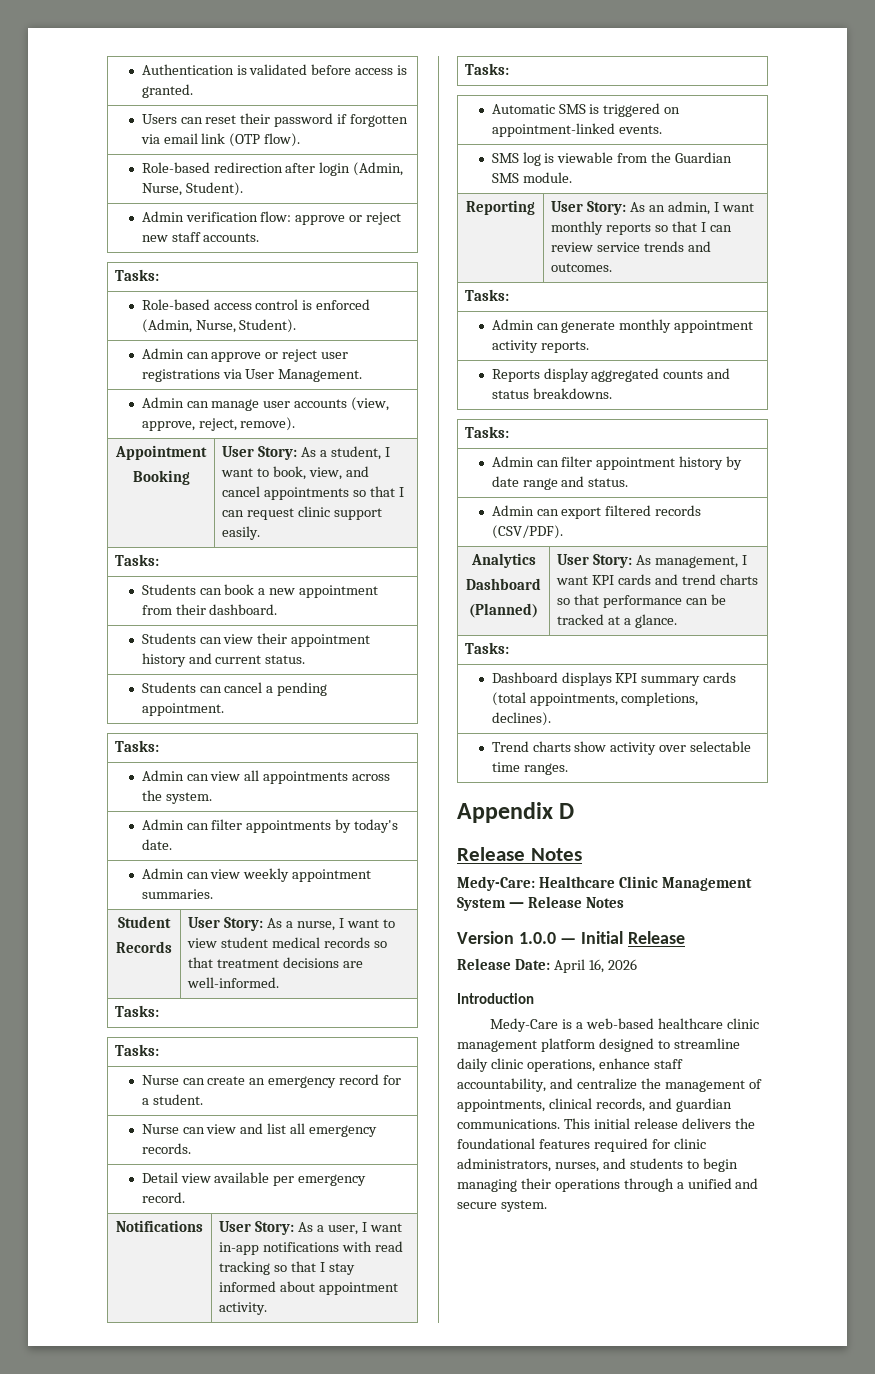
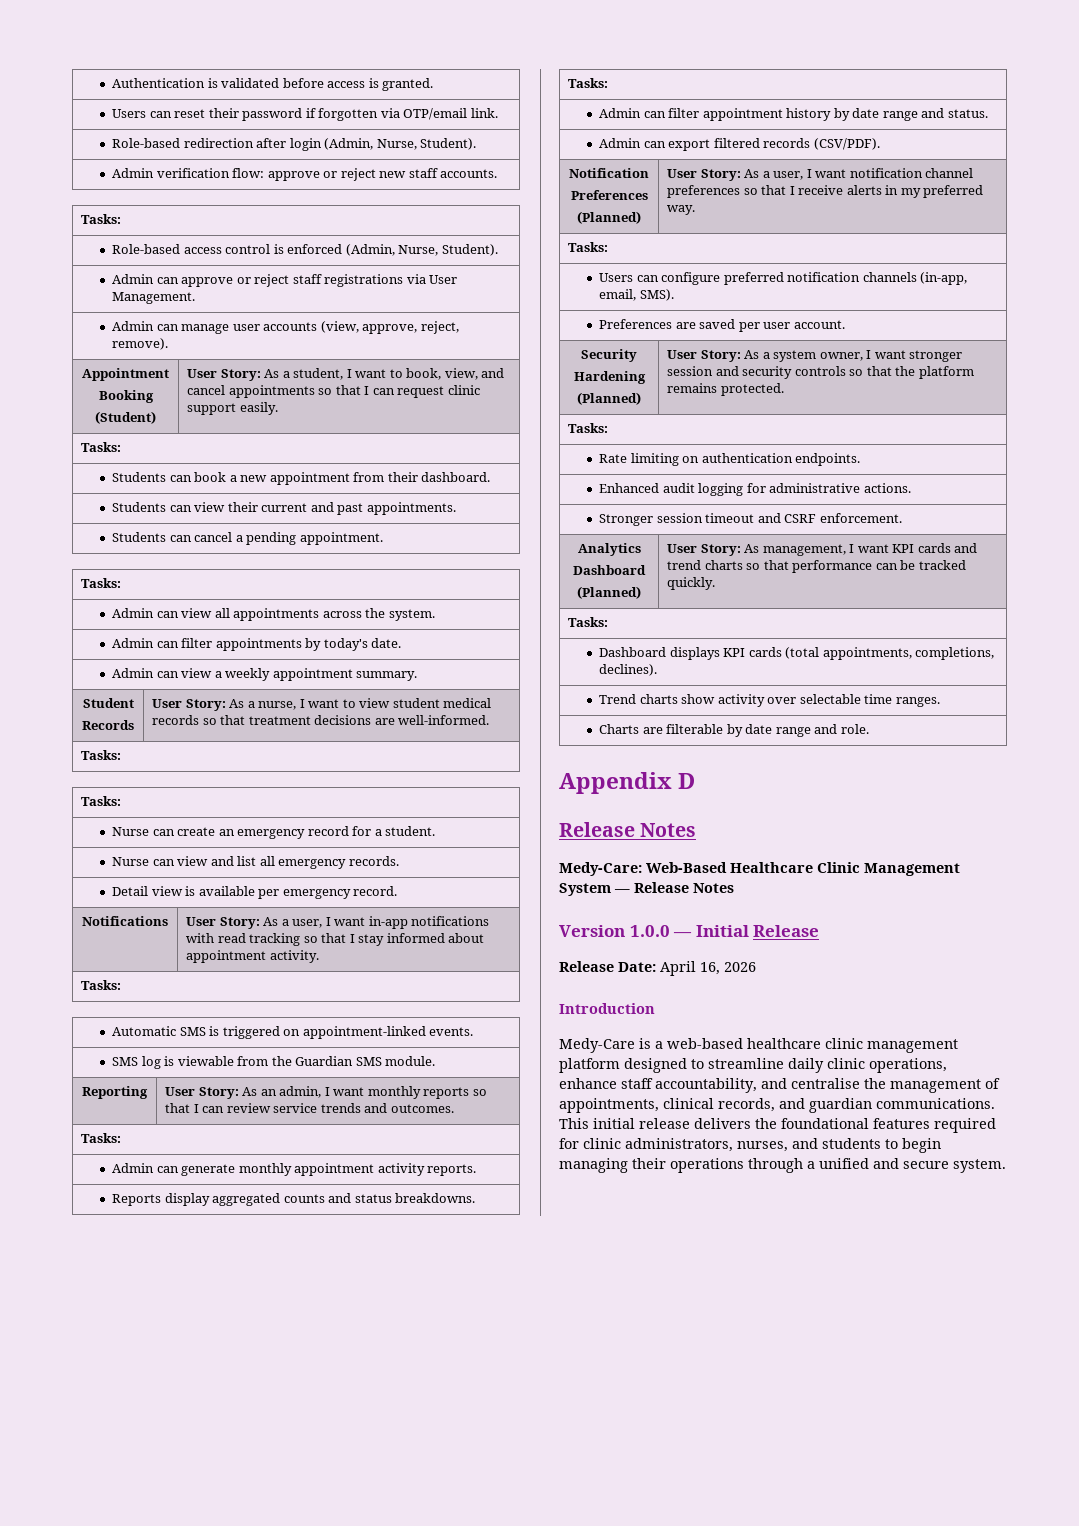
[163,133,301,147] email link (OTP flow). -> [403,108,498,120] OTP/email link.
[321,352,349,359] user -> [292,274,322,284] staff
(190, 477) none -> [95,411,156,424] // (Student)
[291,634,371,647] [141,653,306,667] appointment history and current status. -> [261,502,456,515] current and past appointments.
(241, 874) none -> [214,671,222,678] a
[141,889,213,899] summaries. -> [356,671,418,681] summary.
(211, 1178) none -> [185,886,196,896] is
(563, 532) none -> [569,168,649,178] [570,190,648,200] [577,211,641,224] [667,168,974,181] [667,185,984,198] [667,205,696,215] [568,242,609,252] [599,272,968,285] [599,289,674,301] [599,319,845,332] [581,349,637,362] [573,371,646,384] [577,392,641,405] [667,350,963,362] [667,366,974,379] [667,383,784,396] [568,423,609,433] [599,453,861,466] [599,483,911,496] [599,513,902,526] // Notification // Preferences // (Planned) | User Story: As a user, I want notification channel preferences so that I receive alerts in my preferred way. // Tasks: // Users can configure preferred notification channels (in-app, email, SMS). // Preferences are saved per user account. // Security // Hardening // (Planned) | User Story: As a system owner, I want stronger session and security controls so that the platform remains protected. // Tasks: // Rate limiting on authentication endpoints. // Enhanced audit logging for administrative actions. // Stronger session timeout and CSRF enforcement.
[608,614,677,628] at a glance. -> [667,577,716,590] quickly.
[641,676,701,686] summary -> (746, 652) none
(568, 769) none -> [599,724,869,737] // Charts are filterable by date range and role.
(535, 883) none -> [646,862,727,873] Web-Based
[576,1078,637,1090] centralize -> [791,1078,860,1089] centralise

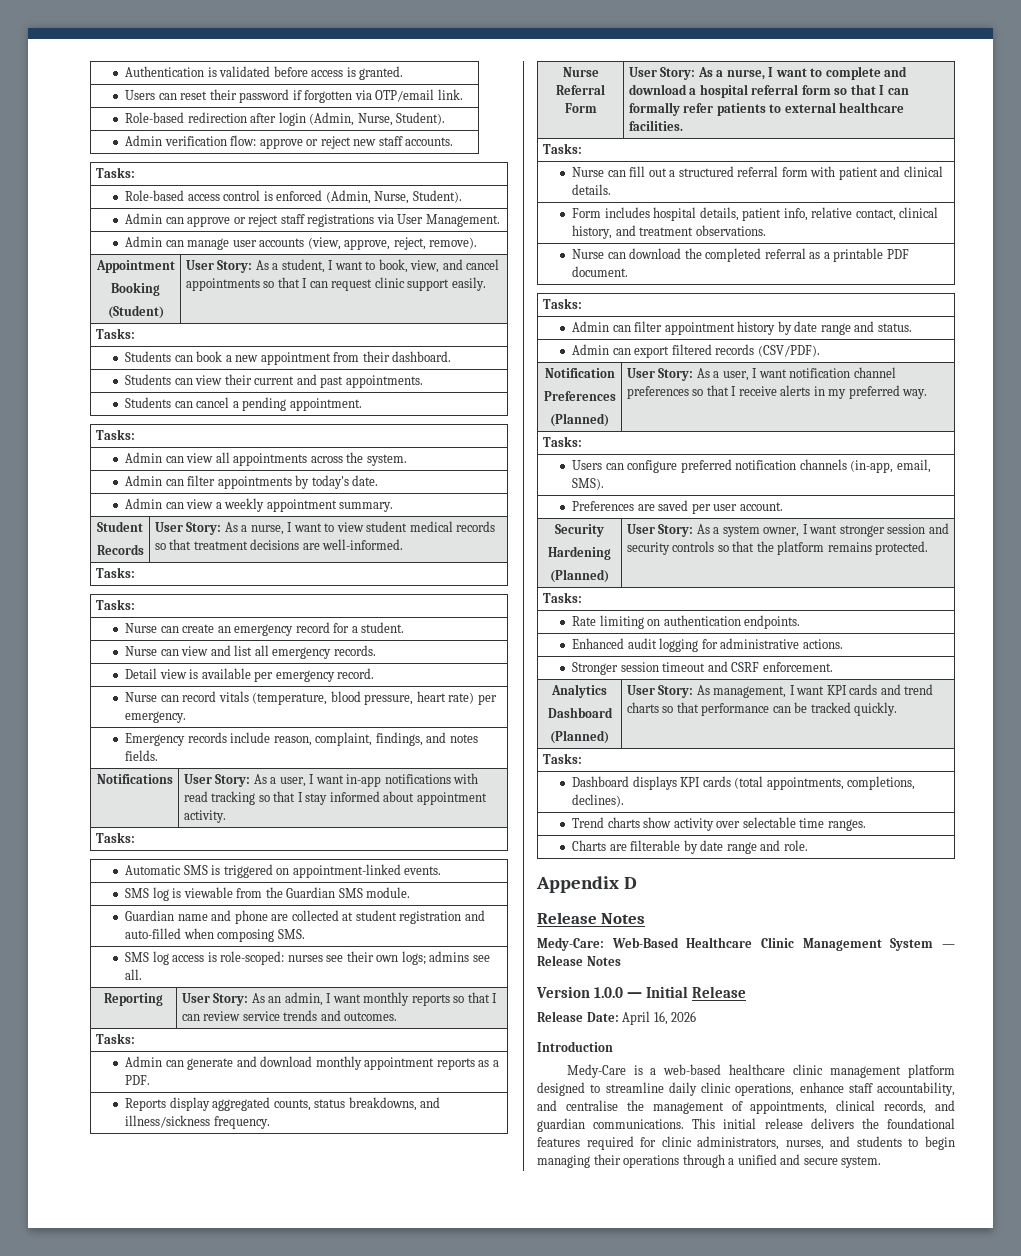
(398, 891) none -> [125,691,497,705] [125,711,187,723] [125,732,478,746] [125,750,159,761] // Nurse can record vitals (temperature, blood pressure, heart rate) per emergency. // Emergency records include reason, complaint, findings, and notes fields.
(436, 1061) none -> [125,910,485,924] [125,928,305,942] [125,951,490,965] [125,969,143,980] // Guardian name and phone are collected at student registration and auto-filled when composing SMS. // SMS log access is role-scoped: nurses see their own logs; admins see all.
[238,1163,477,1176] [112,1193,476,1206] monthly appointment activity reports. // Reports display aggregated counts and status breakdowns. -> [236,1056,499,1070] [125,1075,151,1085] [125,1097,441,1111] [125,1115,270,1129] [562,67,599,77] [556,84,605,95] [564,103,597,113] [628,66,908,80] [628,84,909,98] [628,102,905,116] [628,120,683,131] [542,143,582,154] [572,166,943,180] [572,184,612,195] [572,207,939,221] [572,225,766,239] [572,248,909,262] [572,266,629,277] and download monthly appointment reports as a PDF. // Reports display aggregated counts, status breakdowns, and illness/sickness frequency. // Nurse Referral Form | User Story: As a nurse, I want to complete and download a hospital referral form so that I can formally refer patients to external healthcare facilities. // Tasks: // Nurse can fill out a structured referral form with patient and clinical details. // Form includes hospital details, patient info, relative contact, clinical history, and treatment observations. // Nurse can download the completed referral as a printable PDF document.

